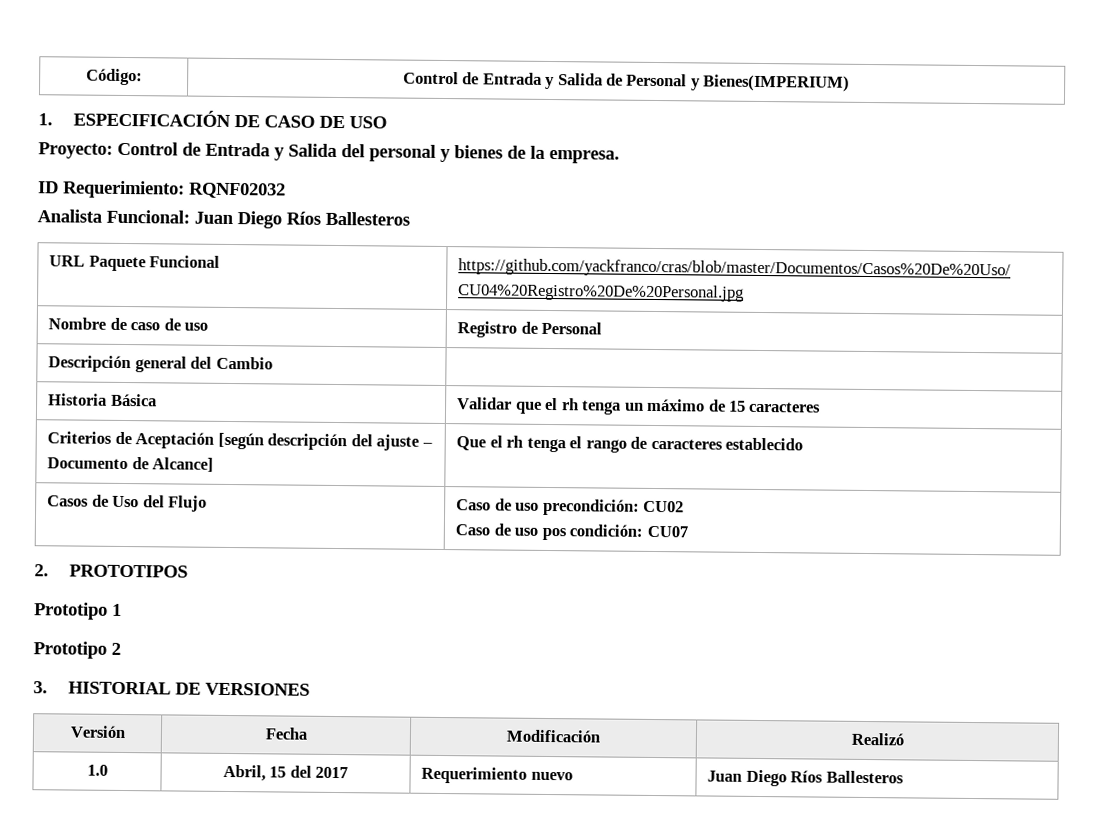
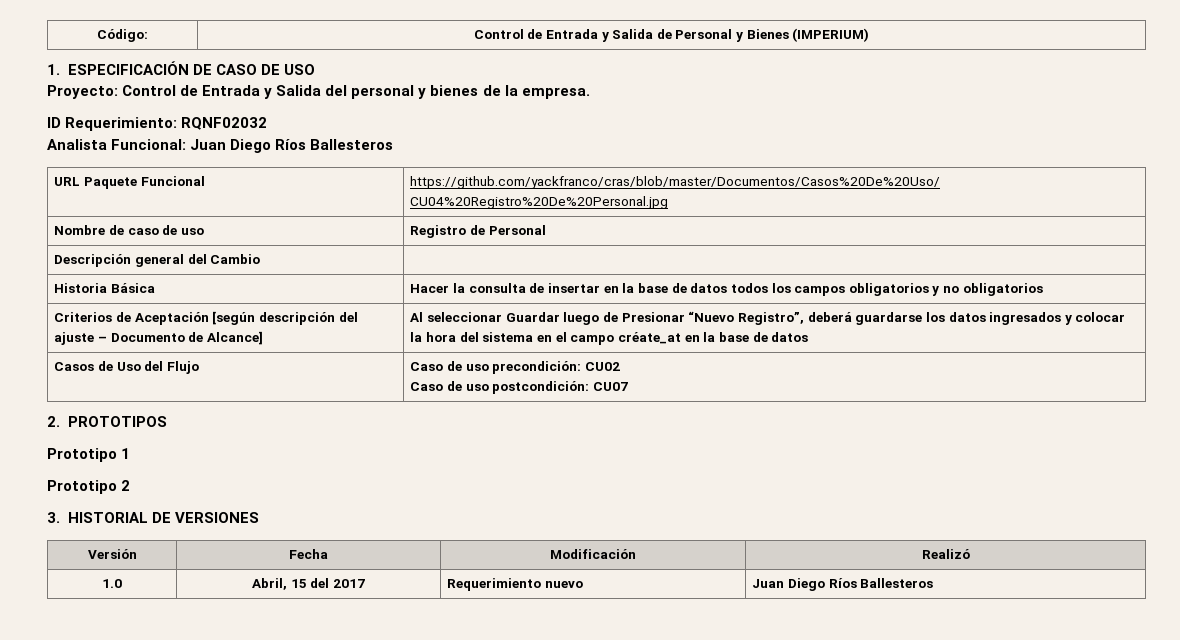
[703,74,851,92] Bienes(IMPERIUM) -> [746,28,870,42] Bienes (IMPERIUM)
[457,397,822,415] Validar que el rh tenga un máximo de 15 caracteres -> [410,283,1043,296] Hacer la consulta de insertar en la base de datos todos los campos obligatorios y no obligatorios
[456,435,804,453] Que el rh tenga el rango de caracteres establecido -> [410,311,1126,325] [410,332,809,345] Al seleccionar Guardar luego de Presionar “Nuevo Registro”, deberá guardarse los datos ingresados y colocar la hora del sistema en el campo créate_at en la base de datos
[541,524,644,541] pos condición: -> [492,381,590,394] postcondición:

